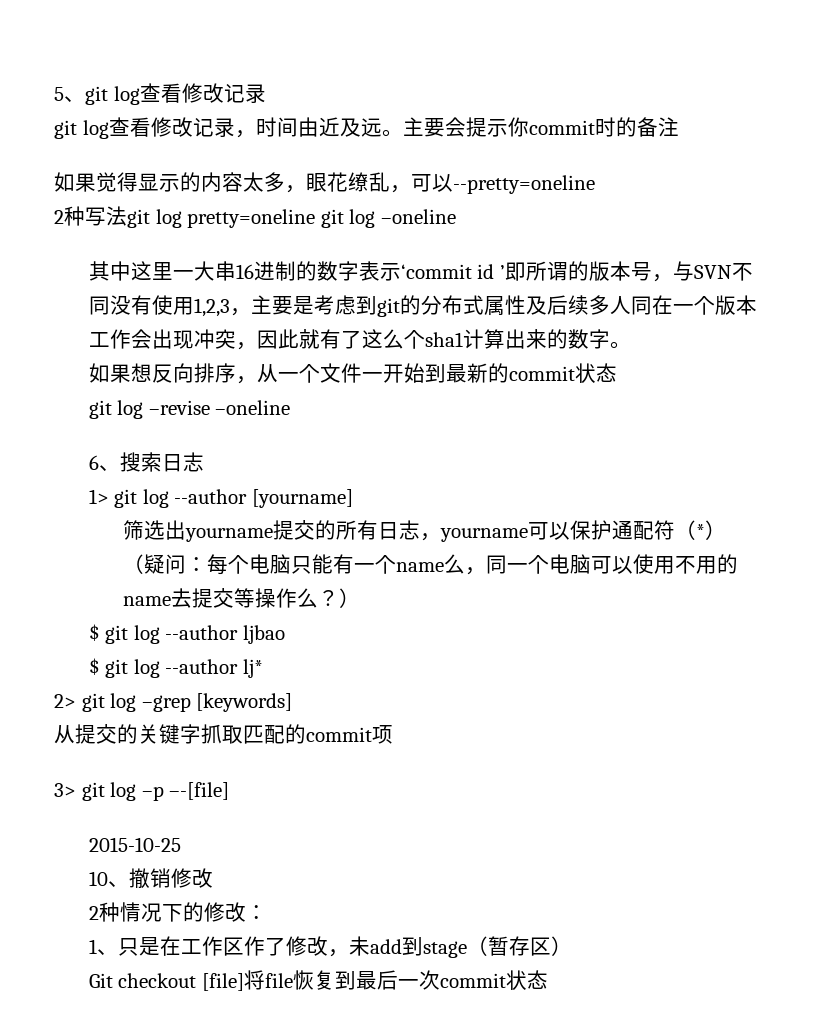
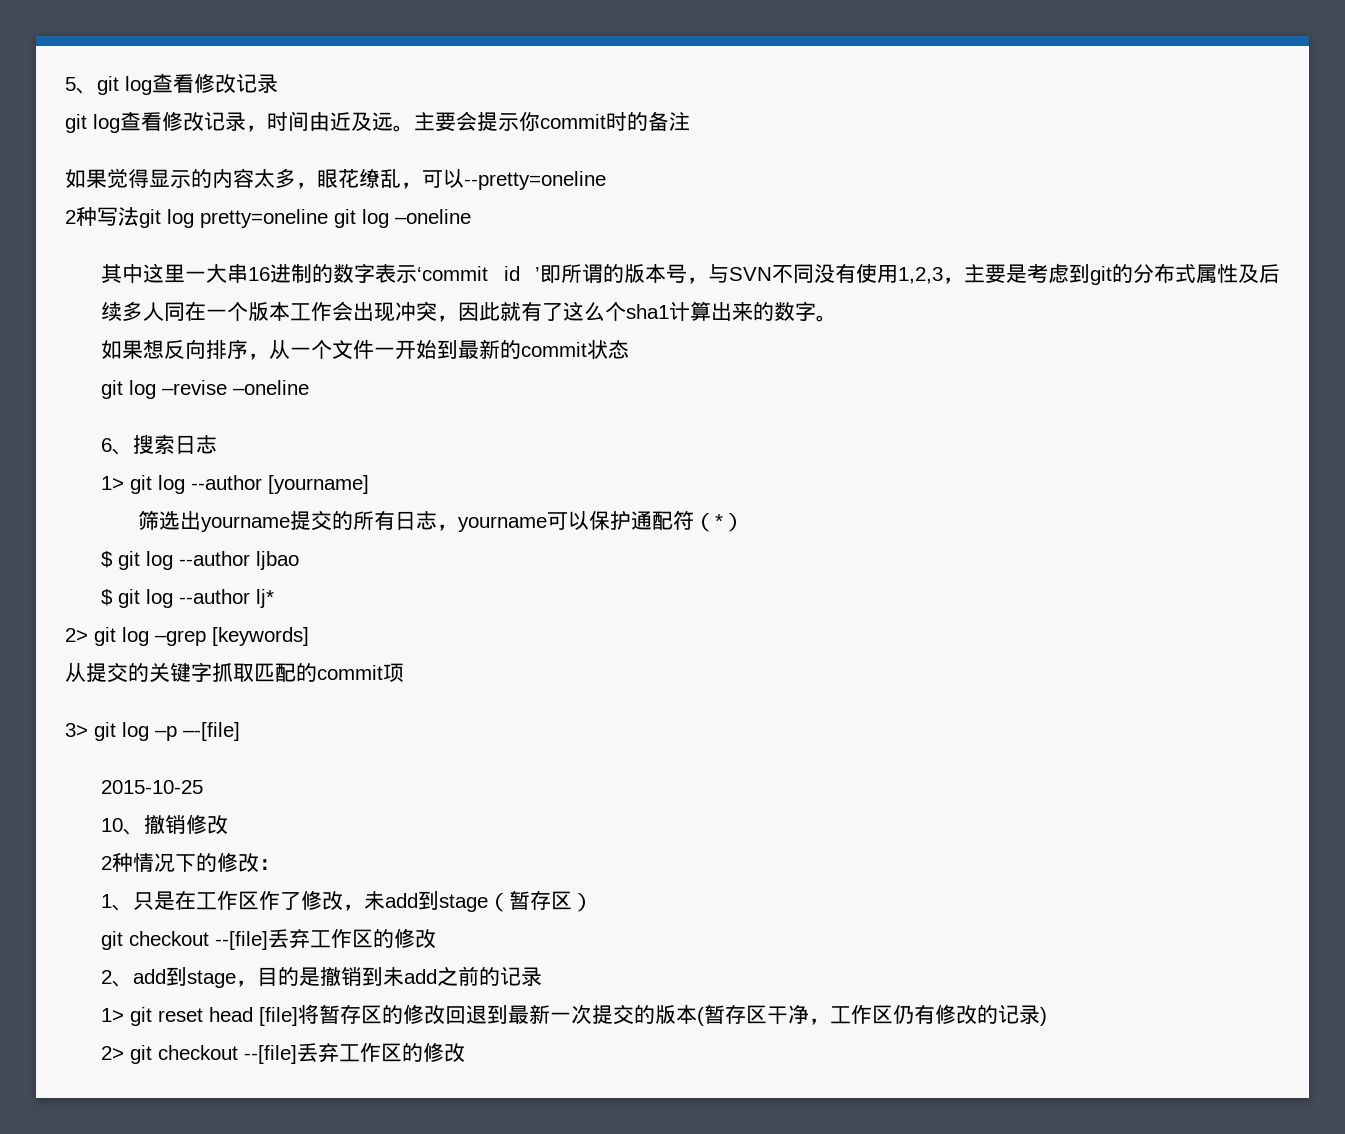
[123,554,739,575] [123,588,361,608] （疑问：每个电脑只能有一个name么，同一个电脑可以使用不用的name去提交等操作么？） -> (744, 522) none
[88,970,548,991] Git checkout [file]将file恢复到最后一次commit状态 -> [101,928,437,950] [101,966,543,988] [101,1004,1048,1026] [101,1042,466,1064] git checkout --[file]丢弃工作区的修改 // 2、add到stage，目的是撤销到未add之前的记录 // 1> git reset head [file]将暂存区的修改回退到最新一次提交的版本(暂存区干净，工作区仍有修改的记录) // 2> git checkout --[file]丢弃工作区的修改

